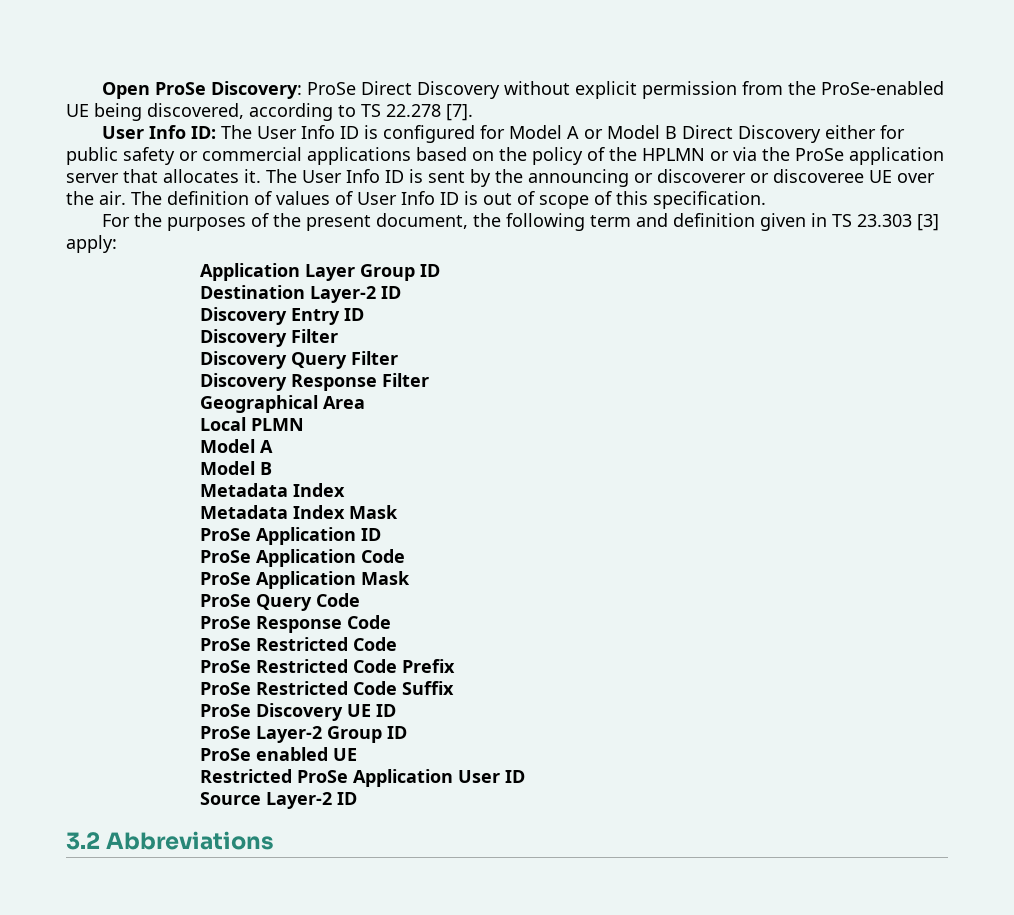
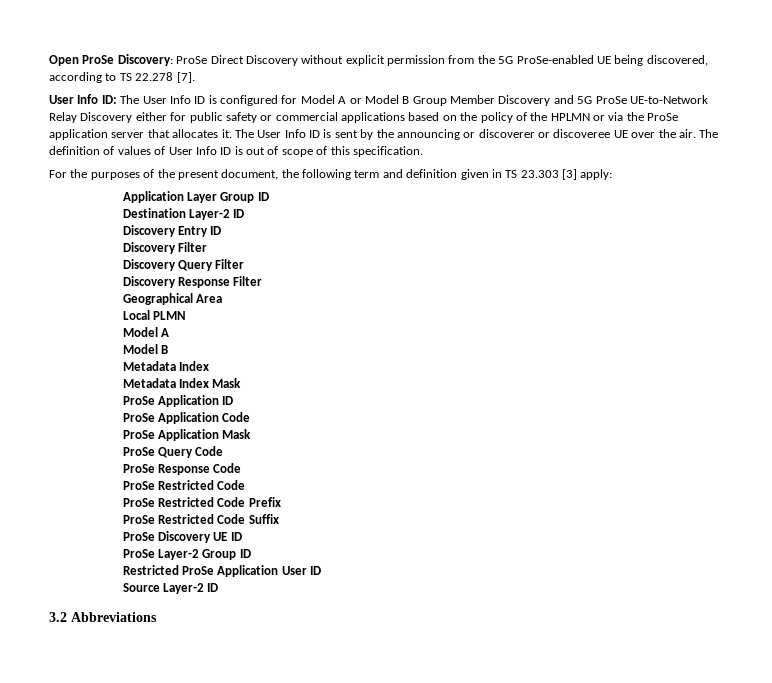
(816, 88) none -> [498,56,514,64] 5G
[681,125,733,139] Direct -> [412,95,708,106] [49,112,77,123] Group Member Discovery and 5G ProSe UE-to-Network Relay
[200,747,358,761] // ProSe enabled UE -> (251, 553) none

